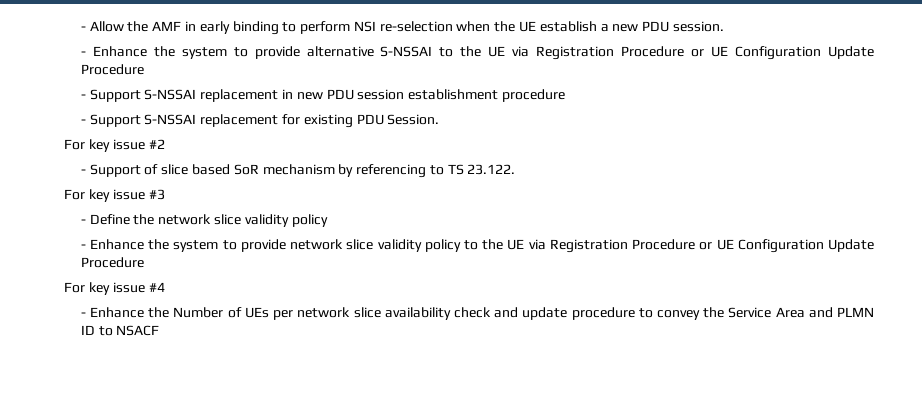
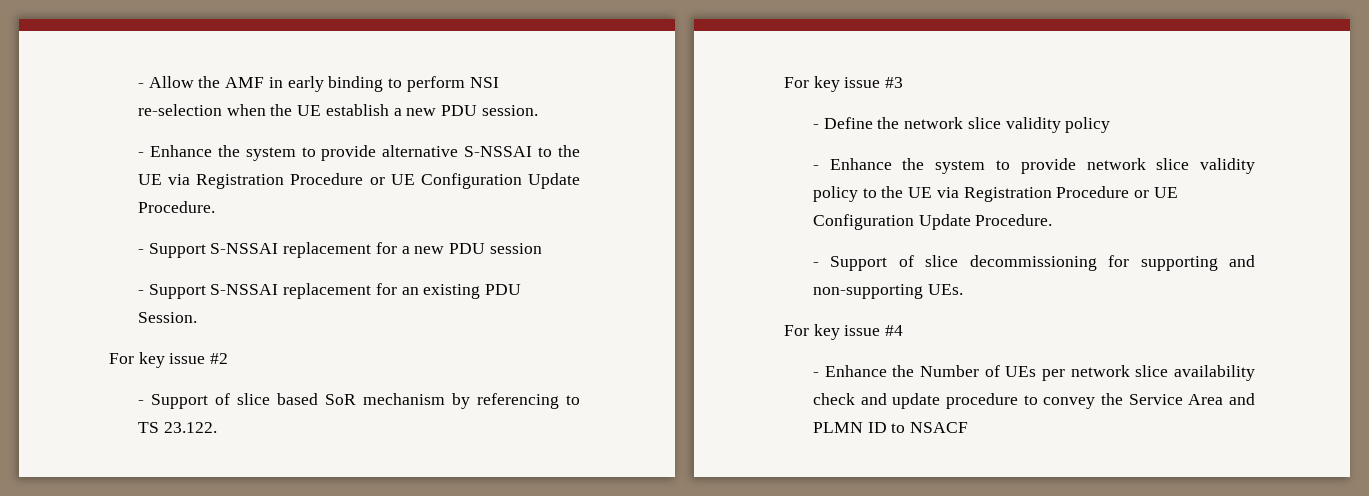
[80,64,144,75] [80,89,565,102] [80,114,300,127] Procedure // - Support S-NSSAI replacement in new PDU session establishment procedure // - Support S-NSSAI replacement for -> [137,201,215,213] [137,242,542,258] [137,283,419,299] Procedure. // - Support S-NSSAI replacement for a new PDU session // - Support S-NSSAI replacement for an
[80,257,144,268] Procedure -> [975,214,1053,226] [812,255,1255,271] [812,284,963,299] Procedure. // - Support of slice decommissioning for supporting and non-supporting UEs.

